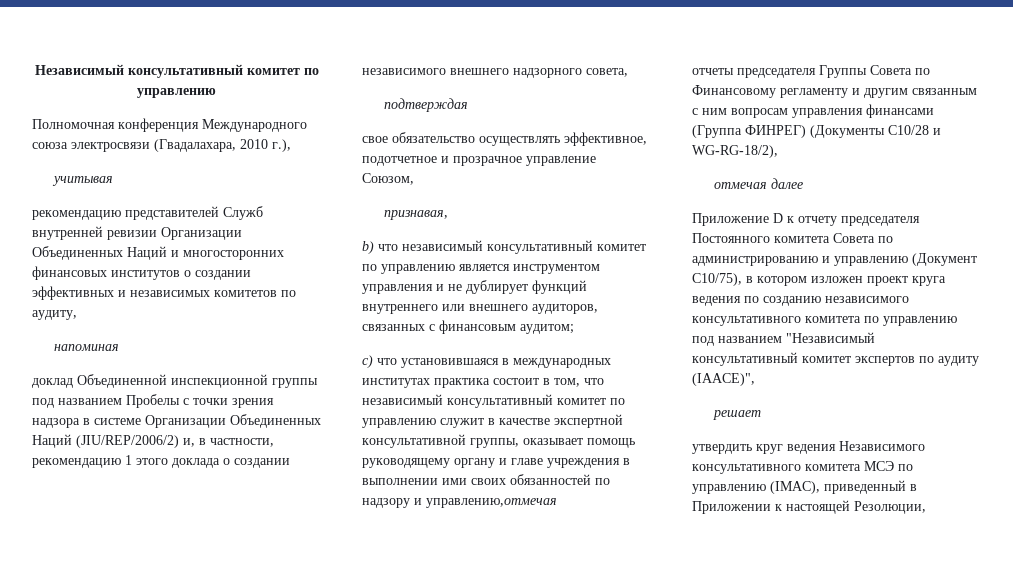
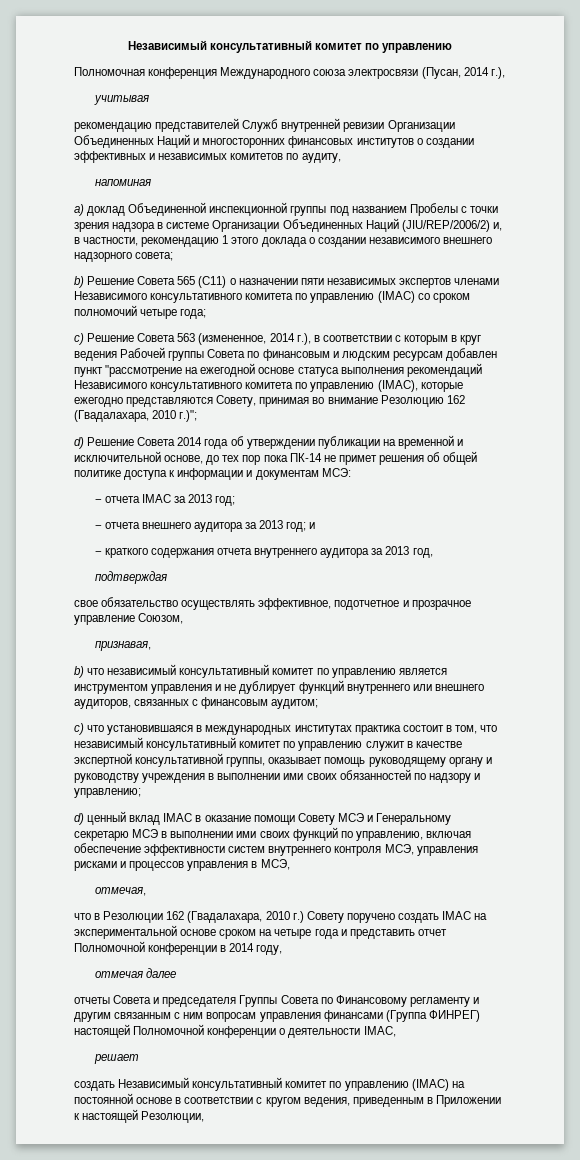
[154,139,268,152] (Гвадалахара, 2010 -> [421,67,489,79] (Пусан, 2014
(120, 347) none -> [74,204,84,216] a)
[586,68,628,77] совета, -> [135,252,174,261] [74,276,500,288] [74,291,470,303] [74,305,207,319] [74,333,482,345] [74,347,497,361] [74,363,482,377] [74,380,463,392] [74,395,465,407] [74,410,198,422] [74,435,464,449] [74,451,478,465] [74,468,351,480] [94,494,236,506] [94,520,316,532] [94,546,433,558] совета; // b) Решение Совета 565 (C11) о назначении пяти независимых экспертов членами Независимого консультативного комитета по управлению (IMAC) со сроком полномочий четыре года; // c) Решение Совета 563 (измененное, 2014 г.), в соответствии с которым в круг ведения Рабочей группы Совета по финансовым и людским ресурсам добавлен пункт "рассмотрение на ежегодной основе статуса выполнения рекомендаций Независимого консультативного комитета по управлению (IMAC), которые ежегодно представляются Совету, принимая во внимание Резолюцию 162 (Гвадалахара, 2010 г.)"; // d) Решение Совета 2014 года об утверждении публикации на временной и исключительной основе, до тех пор пока ПК-14 не примет решения об общей политике доступа к информации и документам МСЭ: // − отчета IMAC за 2013 год; // − отчета внешнего аудитора за 2013 год; и // − краткого содержания отчета внутреннего аудитора за 2013 год,
[511,458,543,465] главе -> [74,773,139,783] руководству
[426,498,557,508] управлению,отмечая -> [74,788,141,798] [74,811,452,825] [74,827,471,841] [74,843,478,856] [74,859,290,871] [94,887,146,896] [74,911,488,923] [74,925,447,939] [74,941,283,955] [94,968,176,978] управлению; // d) ценный вклад IMAC в оказание помощи Совету МСЭ и Генеральному секретарю МСЭ в выполнении ими своих функций по управлению, включая обеспечение эффективности систем внутреннего контроля МСЭ, управления рисками и процессов управления в МСЭ, // отмечая, // что в Резолюции 162 (Гвадалахара, 2010 г.) Совету поручено создать IMAC на экспериментальной основе сроком на четыре года и представить отчет Полномочной конференции в 2014 году, // отмечая далее
(734, 71) none -> [113,995,160,1004] Совета и
[810,125,941,138] [692,145,778,158] [714,178,804,189] [692,213,920,226] [692,233,893,243] [692,253,977,266] [692,273,946,286] [692,296,909,306] [692,316,957,326] [692,332,875,346] [692,352,979,366] [692,373,755,386] [713,410,762,420] [692,441,925,454] [692,461,913,474] [692,480,906,494] (Документы C10/28 и WG-RG-18/2), // отмечая далее // Приложение D к отчету председателя Постоянного комитета Совета по администрированию и управлению (Документ C10/75), в котором изложен проект круга ведения по созданию независимого консультативного комитета по управлению под названием "Независимый консультативный комитет экспертов по аудиту (IAACE)", // решает // утвердить круг ведения Независимого консультативного комитета МСЭ по управлению (IMAC), приведенный -> [74,1024,396,1038] [93,1054,139,1064] [74,1077,465,1091] [74,1093,424,1107] настоящей Полномочной конференции о деятельности IMAC, // решает // создать Независимый консультативный комитет по управлению (IMAC) на постоянной основе в соответствии с кругом ведения, приведенным

